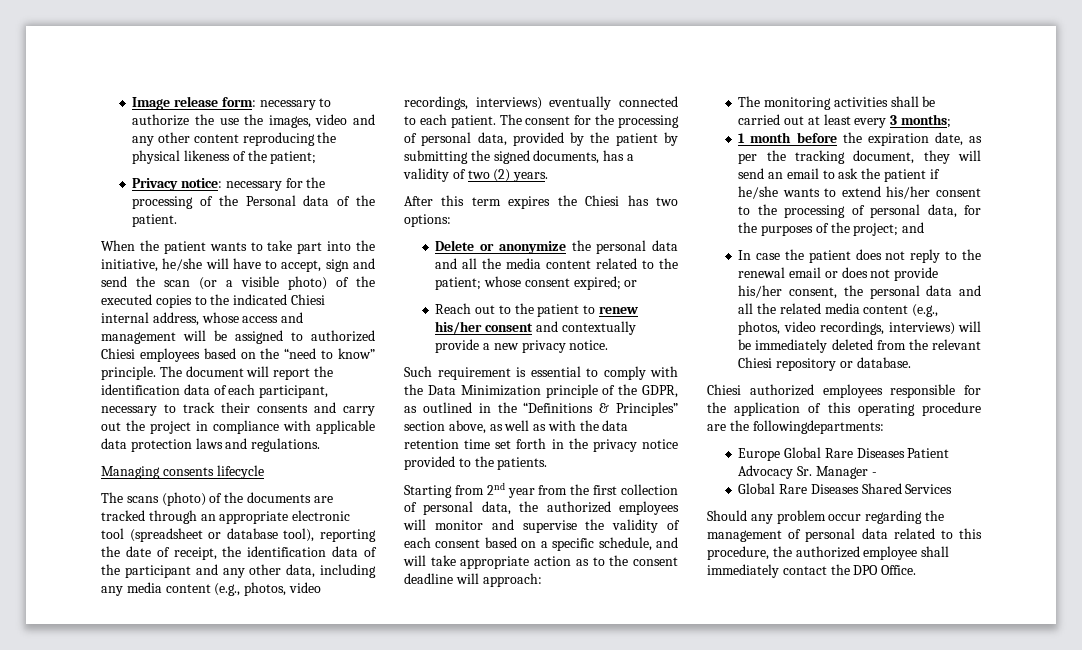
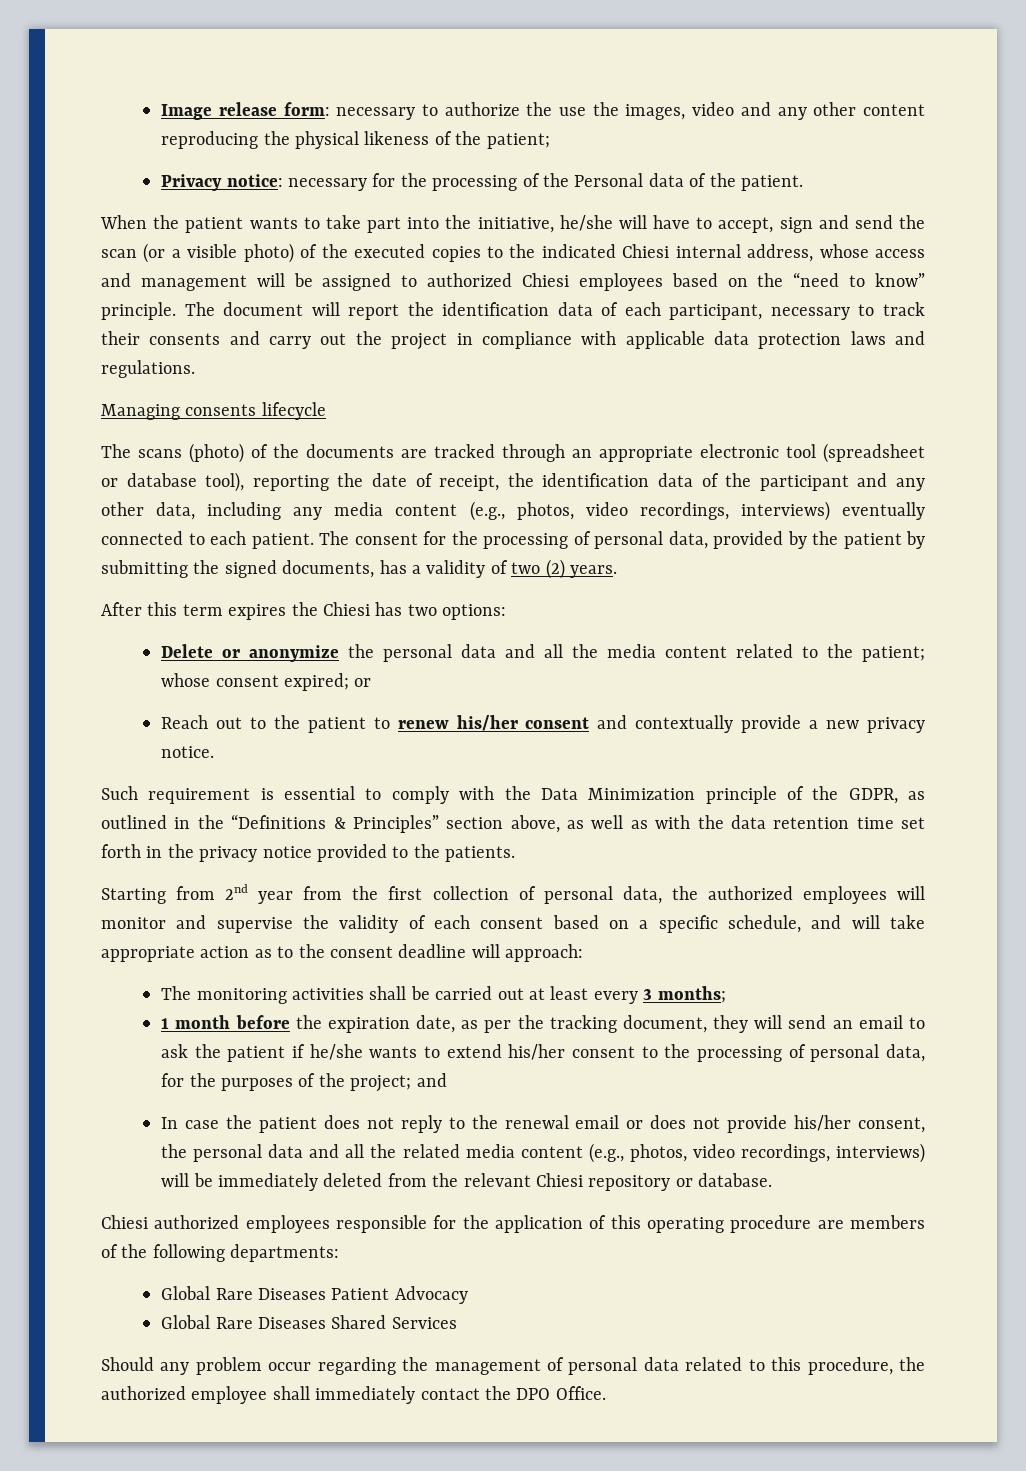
[729,420,884,434] [738,448,781,461] the followingdepartments: // Europe -> [850,1215,925,1229] [101,1244,340,1262] members of the following departments: //
[797,466,877,479] Sr. Manager - -> (468, 1295) none

